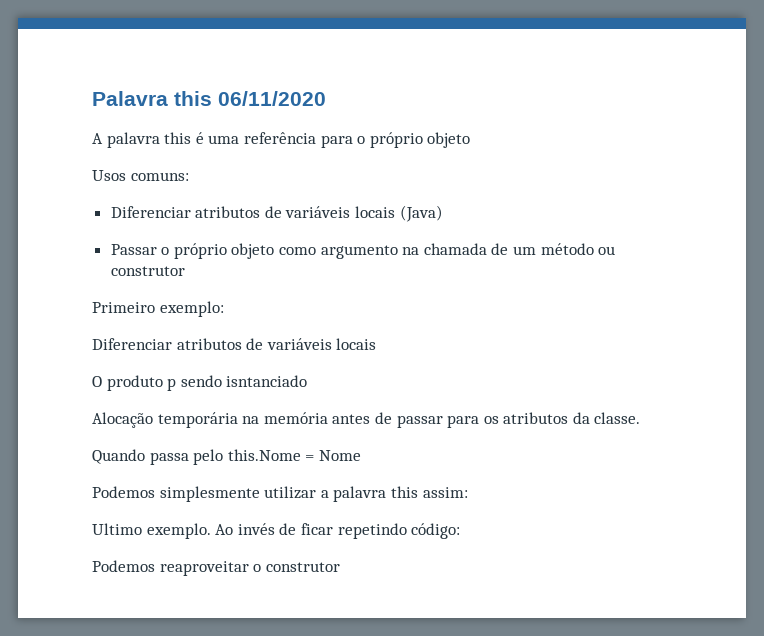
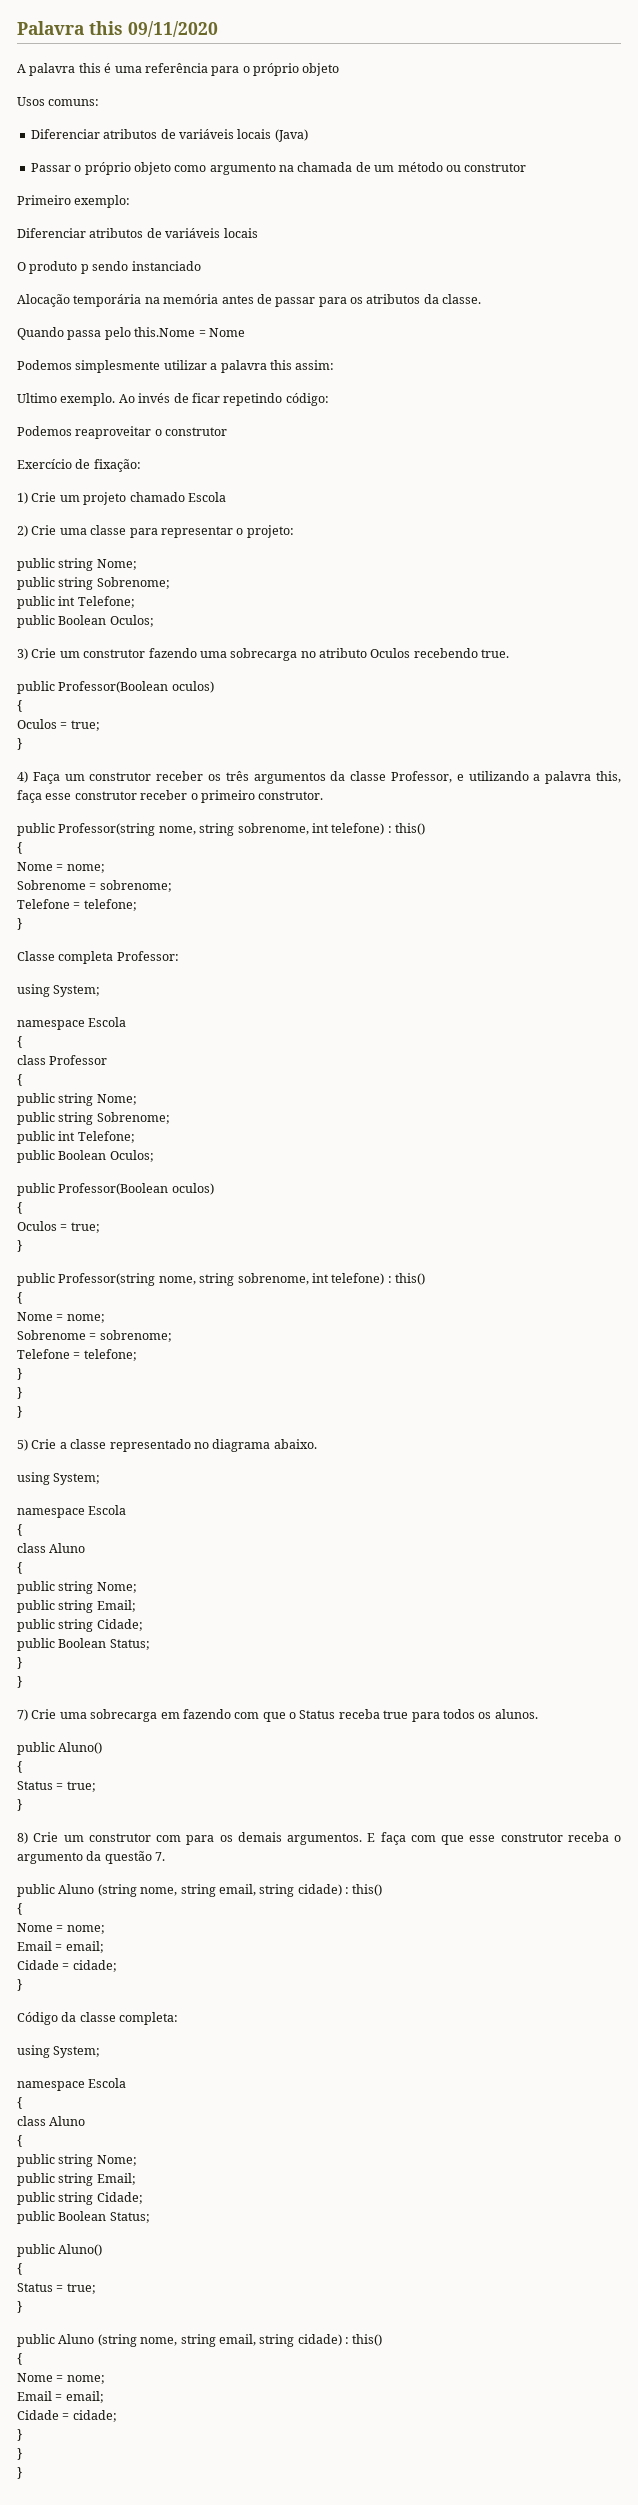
[218,91,326,106] 06/11/2020 -> [128,21,218,37] 09/11/2020
[226,375,308,387] isntanciado -> [131,261,201,271] instanciado
(340, 567) none -> [17,459,141,472] [17,492,226,505] [17,525,294,538] [17,558,137,571] [17,577,170,590] [17,596,135,609] [17,615,154,628] [17,648,510,661] [17,681,214,694] [17,700,22,712] [17,719,100,731] [17,738,22,750] [17,771,621,784] [17,790,324,803] [17,823,425,836] [17,842,22,854] [17,862,105,873] [17,880,172,892] [17,899,137,911] [17,918,22,930] [17,951,179,964] [17,984,101,997] [17,1017,127,1030] [17,1036,22,1048] [17,1055,108,1065] [17,1074,22,1086] [17,1093,137,1106] [17,1112,170,1125] [17,1131,135,1144] [17,1150,154,1163] [17,1183,214,1196] [17,1202,22,1214] [17,1221,100,1233] [17,1240,22,1252] [17,1273,425,1286] [17,1292,22,1304] [17,1312,105,1323] [17,1330,172,1342] [17,1349,137,1361] [17,1368,22,1380] [17,1387,22,1399] [17,1406,22,1418] [17,1439,317,1452] [17,1472,101,1485] [17,1505,127,1518] [17,1524,22,1536] [17,1543,86,1553] [17,1562,22,1574] [17,1581,137,1594] [17,1600,136,1613] [17,1619,143,1632] [17,1638,150,1651] [17,1657,22,1669] [17,1676,22,1688] [17,1709,538,1722] [17,1742,103,1755] [17,1761,22,1773] [17,1781,96,1792] [17,1799,22,1811] [17,1832,621,1845] [17,1851,166,1864] [17,1884,383,1897] [17,1903,22,1915] [17,1923,105,1934] [17,1941,104,1953] [17,1960,117,1972] [17,1979,22,1991] [17,2012,179,2025] [17,2045,101,2058] [17,2078,127,2091] [17,2097,22,2109] [17,2116,86,2126] [17,2135,22,2147] [17,2154,137,2167] [17,2173,136,2186] [17,2192,143,2205] [17,2211,150,2224] [17,2244,103,2257] [17,2263,22,2275] [17,2283,96,2294] [17,2301,22,2313] [17,2334,383,2347] [17,2353,22,2365] [17,2373,105,2384] [17,2391,104,2403] [17,2410,117,2422] [17,2429,22,2441] [17,2448,22,2460] [17,2467,22,2479] // Exercício de fixação: // 1) Crie um projeto chamado Escola // 2) Crie uma classe para representar o projeto: // public string Nome; // public string Sobrenome; // public int Telefone; // public Boolean Oculos; // 3) Crie um construtor fazendo uma sobrecarga no atributo Oculos recebendo true. // public Professor(Boolean oculos) // { // Oculos = true; // } // 4) Faça um construtor receber os três argumentos da classe Professor, e utilizando a palavra this, faça esse construtor receber o primeiro construtor. // public Professor(string nome, string sobrenome, int telefone) : this() // { // Nome = nome; // Sobrenome = sobrenome; // Telefone = telefone; // } // Classe completa Professor: // using System; // namespace Escola // { // class Professor // { // public string Nome; // public string Sobrenome; // public int Telefone; // public Boolean Oculos; // public Professor(Boolean oculos) // { // Oculos = true; // } // public Professor(string nome, string sobrenome, int telefone) : this() // { // Nome = nome; // Sobrenome = sobrenome; // Telefone = telefone; // } // } // } // 5) Crie a classe representado no diagrama abaixo. // using System; // namespace Escola // { // class Aluno // { // public string Nome; // public string Email; // public string Cidade; // public Boolean Status; // } // } // 7) Crie uma sobrecarga em fazendo com que o Status receba true para todos os alunos. // public Aluno() // { // Status = true; // } // 8) Crie um construtor com para os demais argumentos. E faça com que esse construtor receba o argumento da questão 7. // public Aluno (string nome, string email, string cidade) : this() // { // Nome = nome; // Email = email; // Cidade = cidade; // } // Código da classe completa: // using System; // namespace Escola // { // class Aluno // { // public string Nome; // public string Email; // public string Cidade; // public Boolean Status; // public Aluno() // { // Status = true; // } // public Aluno (string nome, string email, string cidade) : this() // { // Nome = nome; // Email = email; // Cidade = cidade; // } // } // }

